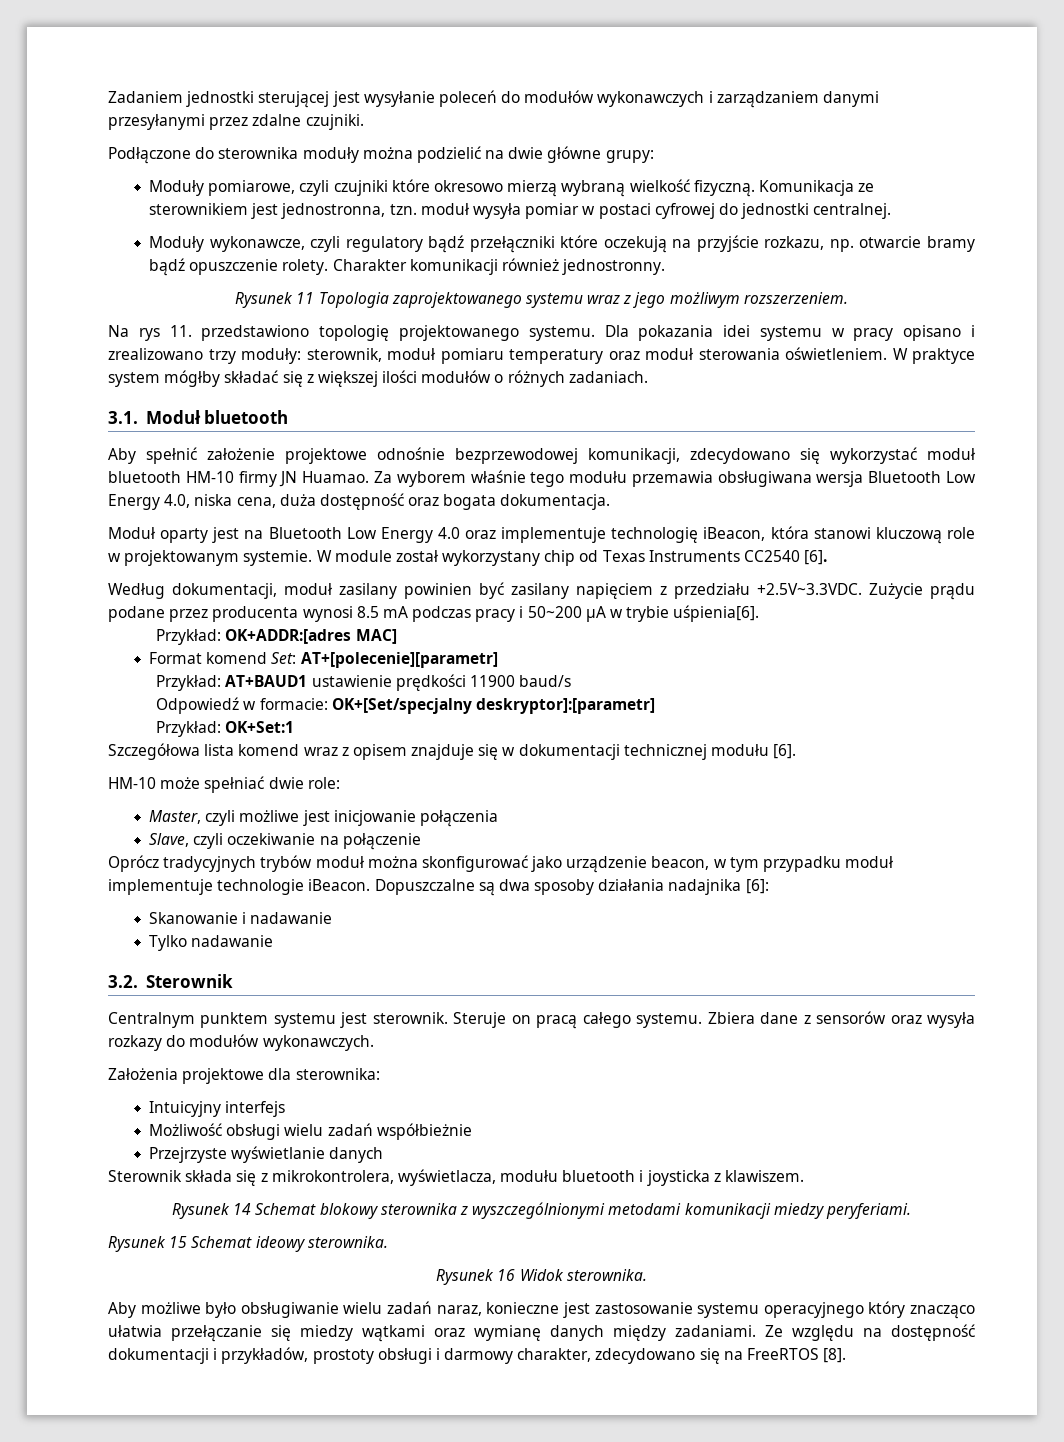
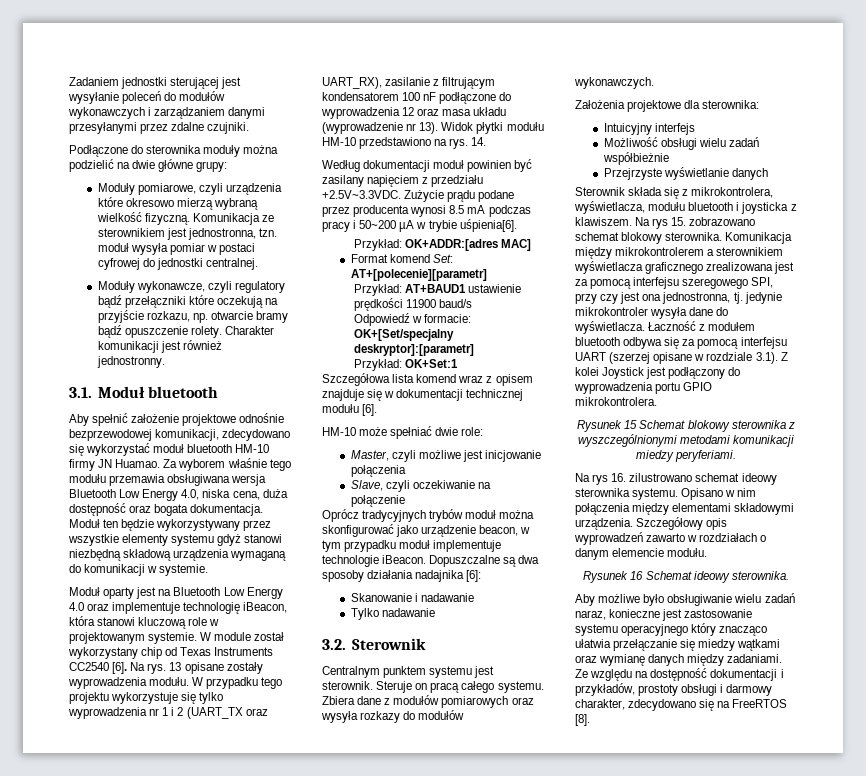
[333,180,388,196] czujniki -> [226,183,283,195] urządzenia
(498, 267) none -> [160,341,181,353] jest
[235,292,848,308] [108,325,976,341] [108,347,975,364] [108,370,648,387] // Rysunek 11 Topologia zaprojektowanego systemu wraz z jego możliwym rozszerzeniem. // Na rys 11. przedstawiono topologię projektowanego systemu. Dla pokazania idei systemu w pracy opisano i zrealizowano trzy moduły: sterownik, moduł pomiaru temperatury oraz moduł sterowania oświetleniem. W praktyce system mógłby składać się z większej ilości modułów o różnych zadaniach. -> (165, 362) none
(611, 502) none -> [69,519,272,531] [68,534,283,546] [69,549,287,561] [69,564,209,576] Moduł ten będzie wykorzystywany przez wszystkie elementy systemu gdyż stanowi niezbędną składową urządzenia wymaganą do komunikacji w systemie.
[108,583,397,599] // Według dokumentacji, moduł zasilany -> [130,662,263,674] [68,677,283,689] [69,692,224,704] [68,707,268,719] [322,77,496,89] [322,92,512,104] [321,107,507,119] [322,122,544,134] [322,137,487,149] [322,160,465,172] Na rys. 13 opisane zostały wyprowadzenia modułu. W przypadku tego projektu wykorzystuje się tylko wyprowadzenia nr 1 i 2 (UART_TX oraz UART_RX), zasilanie z filtrującym kondensatorem 100 nF podłączone do wyprowadzenia 12 oraz masa układu (wyprowadzenie nr 13). Widok płytki modułu HM-10 przedstawiono na rys. 14. // Według dokumentacji moduł
[816,1011,887,1024] sensorów -> [393,695,509,708] modułów pomiarowych
[172,1203,252,1219] // Rysunek 14 -> [635,217,756,229] [575,232,793,244] [575,247,784,259] [574,261,795,274] [575,277,774,289] [575,292,782,304] [575,307,729,319] [574,321,756,334] [575,337,787,349] [575,352,788,364] [575,367,741,379] [574,382,713,394] [575,397,657,406] [577,420,638,432] Na rys 15. zobrazowano schemat blokowy sterownika. Komunikacja między mikrokontrolerem a sterownikiem wyświetlacza graficznego zrealizowana jest za pomocą interfejsu szeregowego SPI, przy czy jest ona jednostronna, tj. jedynie mikrokontroler wysyła dane do wyświetlacza. Łaczność z modułem bluetooth odbywa się za pomocą interfejsu UART (szerzej opisane w rozdziale 3.1). Z kolei Joystick jest podłączony do wyprowadzenia portu GPIO mikrokontrolera. // Rysunek 15
[108,1236,388,1252] Rysunek 15 Schemat ideowy sterownika. -> [575,473,777,485] [575,488,757,500] [575,503,795,515] [575,517,728,530] [574,532,767,545] [575,548,708,560] Na rys 16. zilustrowano schemat ideowy sterownika systemu. Opisano w nim połączenia między elementami składowymi urządzenia. Szczegółowy opis wyprowadzeń zawarto w rozdziałach o danym elemencie modułu.
[519,1269,564,1281] Widok -> [645,571,730,583] Schemat ideowy

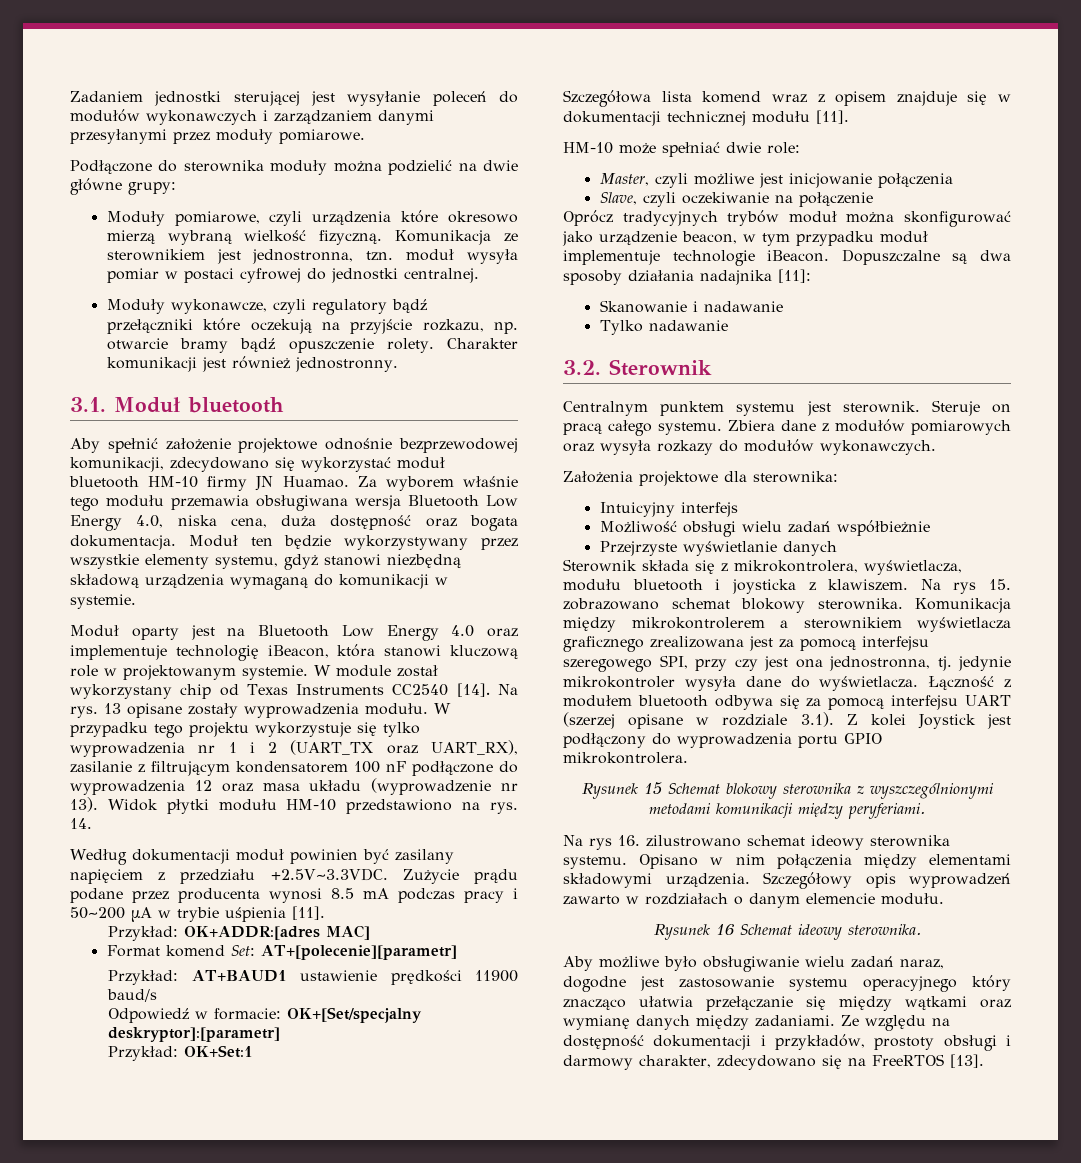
[171,122,250,134] zdalne czujniki. -> [216,129,365,144] moduły pomiarowe.
[171,534,215,546] systemu -> [215,556,278,569] systemu,
[112,662,128,674] [6]. -> [456,683,490,697] [14].
[459,219,517,232] uśpienia[6]. -> [225,906,325,922] uśpienia [11].
[362,404,378,416] [6]. -> [816,110,849,124] [11].
[466,570,482,582] [6]: -> [778,269,811,283] [11]:
[648,321,697,331] Łaczność -> [928,676,995,690] Łączność
[635,450,674,462] miedzy -> [798,803,843,819] między
[609,609,661,618] konieczne -> [563,976,626,992] dogodne
[698,639,736,651] miedzy -> [839,996,892,1011] między
[575,714,590,726] [8]. -> [950,1054,984,1068] [13].

